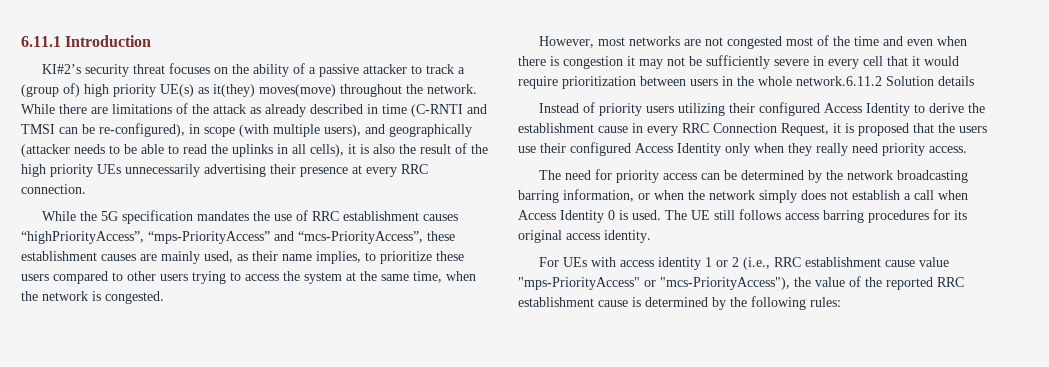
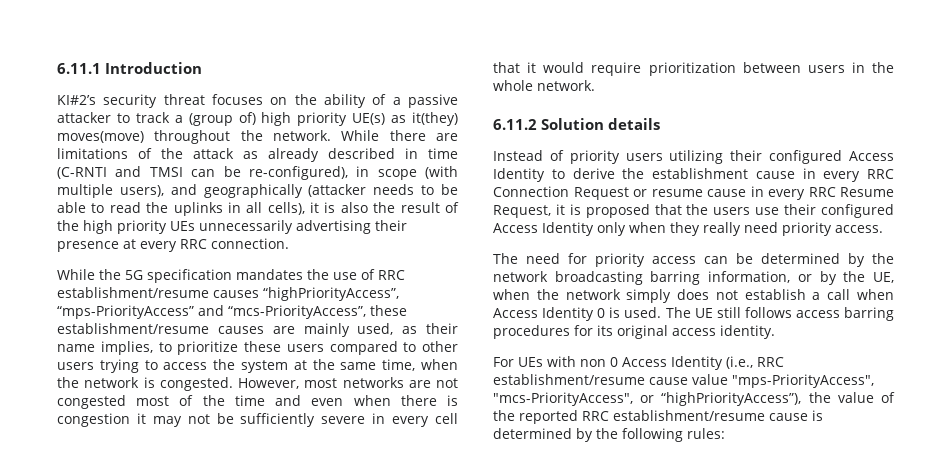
[342,211,419,221] establishment -> [57,287,209,298] establishment/resume
[21,251,97,261] establishment -> [57,323,209,334] establishment/resume
(164, 297) // -> (233, 384) none
[796,76,882,86] network.6.11.2 -> [537,80,595,91] [493,119,537,130] network. // 6.11.2
(777, 128) none -> [573,186,894,200] Request or resume cause in every RRC Resume
(650, 196) none -> [819,271,894,285] by the UE,
[619,257,739,270] access identity 1 or 2 -> [580,356,723,370] non 0 Access Identity
[804,257,881,267] establishment -> [493,374,645,385] establishment/resume
[518,277,790,290] "mps-PriorityAccess" or "mcs-PriorityAccess"), -> [732,374,874,388] [493,392,802,406] "mps-PriorityAccess", "mcs-PriorityAccess", or “highPriorityAccess”),
[518,297,594,307] establishment -> [613,410,765,421] establishment/resume

